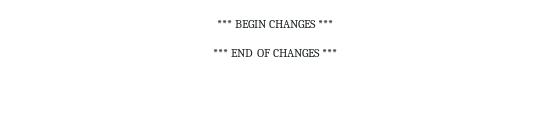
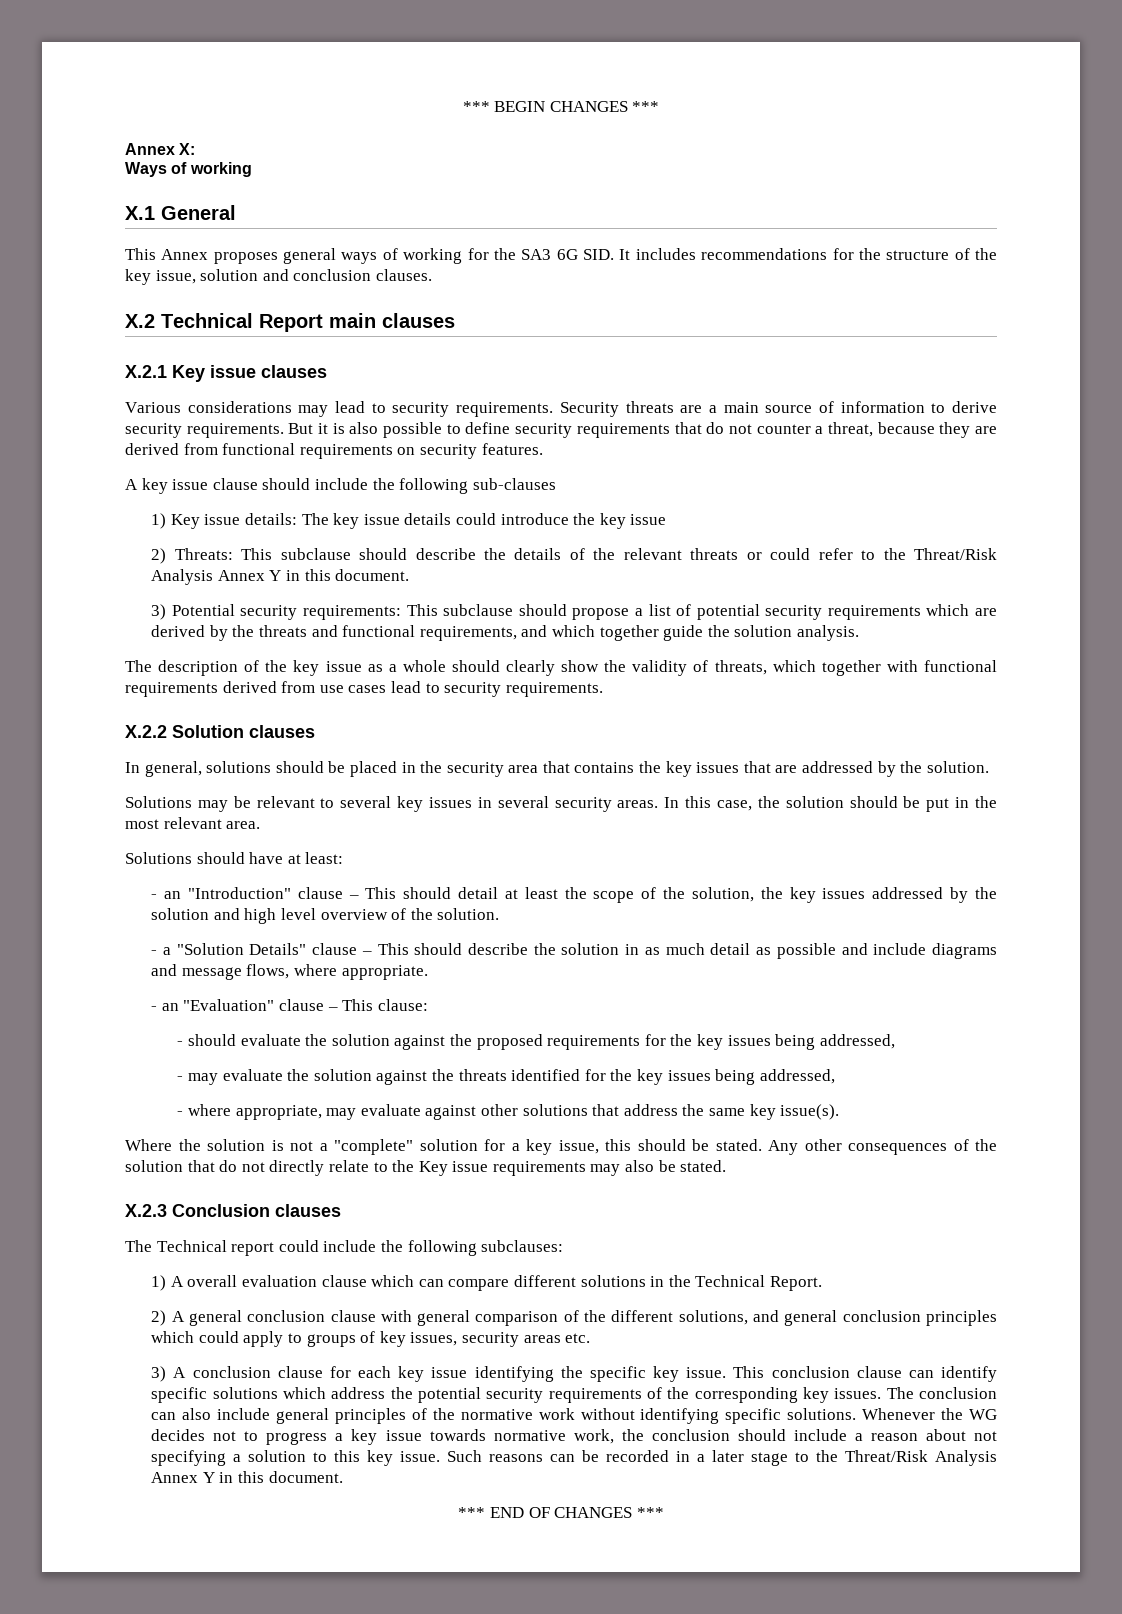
(334, 24) none -> [125,143,196,155] [125,162,252,177] [125,205,236,220] [125,248,997,264] [125,269,432,285] [125,313,455,332] [125,365,327,382] [125,401,997,417] [125,422,998,438] [125,443,543,459] [125,478,556,494] [151,513,667,529] [151,548,998,564] [151,569,410,585] [151,604,997,620] [151,625,859,641] [125,660,997,676] [125,681,603,697] [125,725,315,738] [125,761,989,777] [125,796,998,812] [125,817,261,829] [125,852,344,864] [151,887,997,903] [151,908,500,924] [151,943,998,959] [151,964,428,980] [151,999,428,1011] [177,1034,895,1050] [177,1069,835,1085] [177,1104,840,1120] [125,1139,997,1155] [125,1160,727,1176] [125,1204,341,1217] [125,1240,564,1256] [151,1275,822,1291] [151,1310,997,1326] [151,1331,591,1347] [151,1366,997,1382] [151,1387,998,1403] [151,1408,997,1424] [151,1429,997,1445] [151,1450,998,1466] [151,1471,343,1483] // Annex X: // Ways of working // X.1 General // This Annex proposes general ways of working for the SA3 6G SID. It includes recommendations for the structure of the key issue, solution and conclusion clauses. // X.2 Technical Report main clauses // X.2.1 Key issue clauses // Various considerations may lead to security requirements. Security threats are a main source of information to derive security requirements. But it is also possible to define security requirements that do not counter a threat, because they are derived from functional requirements on security features. // A key issue clause should include the following sub-clauses // 1) Key issue details: The key issue details could introduce the key issue // 2) Threats: This subclause should describe the details of the relevant threats or could refer to the Threat/Risk Analysis Annex Y in this document. // 3) Potential security requirements: This subclause should propose a list of potential security requirements which are derived by the threats and functional requirements, and which together guide the solution analysis. // The description of the key issue as a whole should clearly show the validity of threats, which together with functional requirements derived from use cases lead to security requirements. // X.2.2 Solution clauses // In general, solutions should be placed in the security area that contains the key issues that are addressed by the solution. // Solutions may be relevant to several key issues in several security areas. In this case, the solution should be put in the most relevant area. // Solutions should have at least: // - an "Introduction" clause – This should detail at least the scope of the solution, the key issues addressed by the solution and high level overview of the solution. // - a "Solution Details" clause – This should describe the solution in as much detail as possible and include diagrams and message flows, where appropriate. // - an "Evaluation" clause – This clause: // - should evaluate the solution against the proposed requirements for the key issues being addressed, // - may evaluate the solution against the threats identified for the key issues being addressed, // - where appropriate, may evaluate against other solutions that address the same key issue(s). // Where the solution is not a "complete" solution for a key issue, this should be stated. Any other consequences of the solution that do not directly relate to the Key issue requirements may also be stated. // X.2.3 Conclusion clauses // The Technical report could include the following subclauses: // 1) A overall evaluation clause which can compare different solutions in the Technical Report. // 2) A general conclusion clause with general comparison of the different solutions, and general conclusion principles which could apply to groups of key issues, security areas etc. // 3) A conclusion clause for each key issue identifying the specific key issue. This conclusion clause can identify specific solutions which address the potential security requirements of the corresponding key issues. The conclusion can also include general principles of the normative work without identifying specific solutions. Whenever the WG decides not to progress a key issue towards normative work, the conclusion should include a reason about not specifying a solution to this key issue. Such reasons can be recorded in a later stage to the Threat/Risk Analysis Annex Y in this document.

